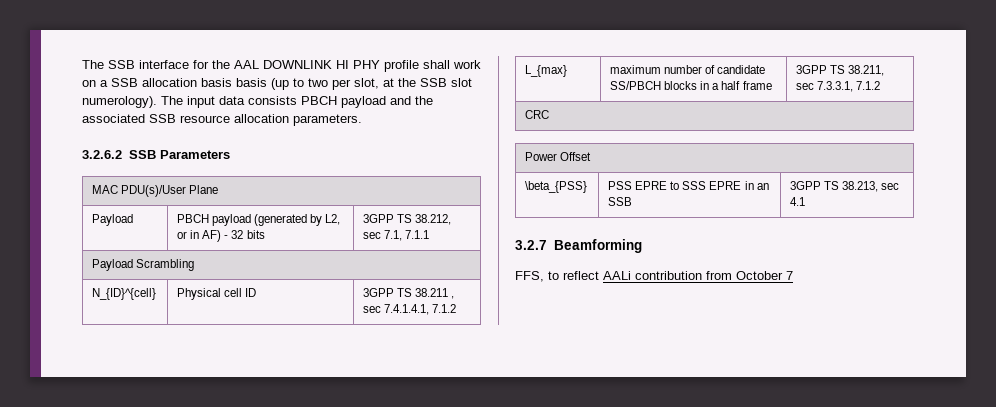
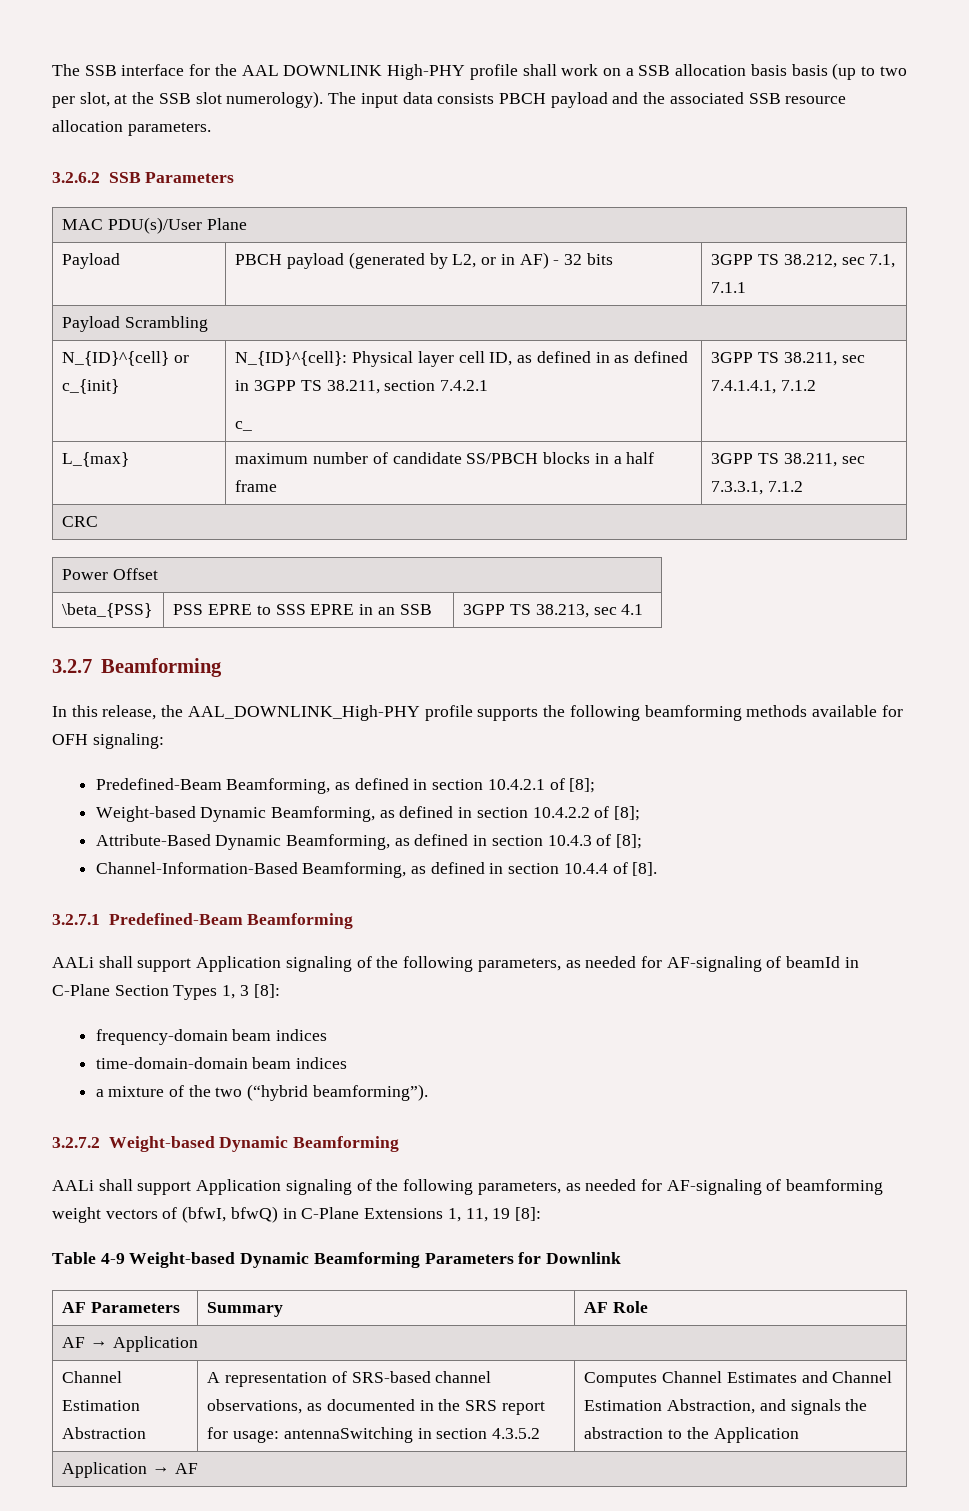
[336,60,380,69] HI PHY -> [387,64,466,80] High-PHY
[177,288,257,300] [363,288,455,299] | Physical cell ID | 3GPP TS 38.211 , -> [174,355,190,363] [62,379,120,394] [235,351,689,367] [235,380,489,394] [235,421,253,431] [711,352,837,366] or c_{init} | N_{ID}^{cell}: Physical layer cell ID, as defined in as defined in 3GPP TS 38.211, section 7.4.2.1 // c_ | 3GPP TS 38.211,
[515,271,793,282] FFS, to reflect AALi contribution from October 7 -> [52,705,903,721] [52,733,164,749] [95,778,596,794] [95,806,641,822] [95,834,643,850] [95,862,658,878] [52,913,354,929] [52,956,859,972] [52,984,280,1000] [95,1029,327,1045] [95,1057,347,1069] [95,1084,428,1101] [52,1136,400,1152] [52,1179,884,1195] [52,1206,541,1223] [52,1252,622,1268] [62,1302,181,1313] [207,1302,284,1317] [584,1301,649,1313] [62,1336,198,1352] [62,1371,123,1383] [62,1400,141,1411] [62,1427,147,1439] [207,1371,492,1387] [207,1399,545,1415] [207,1427,541,1443] [584,1371,893,1387] [584,1399,868,1415] [584,1427,799,1443] [62,1462,198,1478] In this release, the AAL_DOWNLINK_High-PHY profile supports the following beamforming methods available for OFH signaling: // Predefined-Beam Beamforming, as defined in section 10.4.2.1 of [8]; // Weight-based Dynamic Beamforming, as defined in section 10.4.2.2 of [8]; // Attribute-Based Dynamic Beamforming, as defined in section 10.4.3 of [8]; // Channel-Information-Based Beamforming, as defined in section 10.4.4 of [8]. // 3.2.7.1 Predefined-Beam Beamforming // AALi shall support Application signaling of the following parameters, as needed for AF-signaling of beamId in C-Plane Section Types 1, 3 [8]: // frequency-domain beam indices // time-domain-domain beam indices // a mixture of the two (“hybrid beamforming”). // 3.2.7.2 Weight-based Dynamic Beamforming // AALi shall support Application signaling of the following parameters, as needed for AF-signaling of beamforming weight vectors of (bfwI, bfwQ) in C-Plane Extensions 1, 11, 19 [8]: // Table 4-9 Weight-based Dynamic Beamforming Parameters for Downlink // AF Parameters | Summary | AF Role // AF → Application // Channel Estimation Abstraction | A representation of SRS-based channel observations, as documented in the SRS report for usage: antennaSwitching in section 4.3.5.2 | Computes Channel Estimates and Channel Estimation Abstraction, and signals the abstraction to the Application // Application → AF

